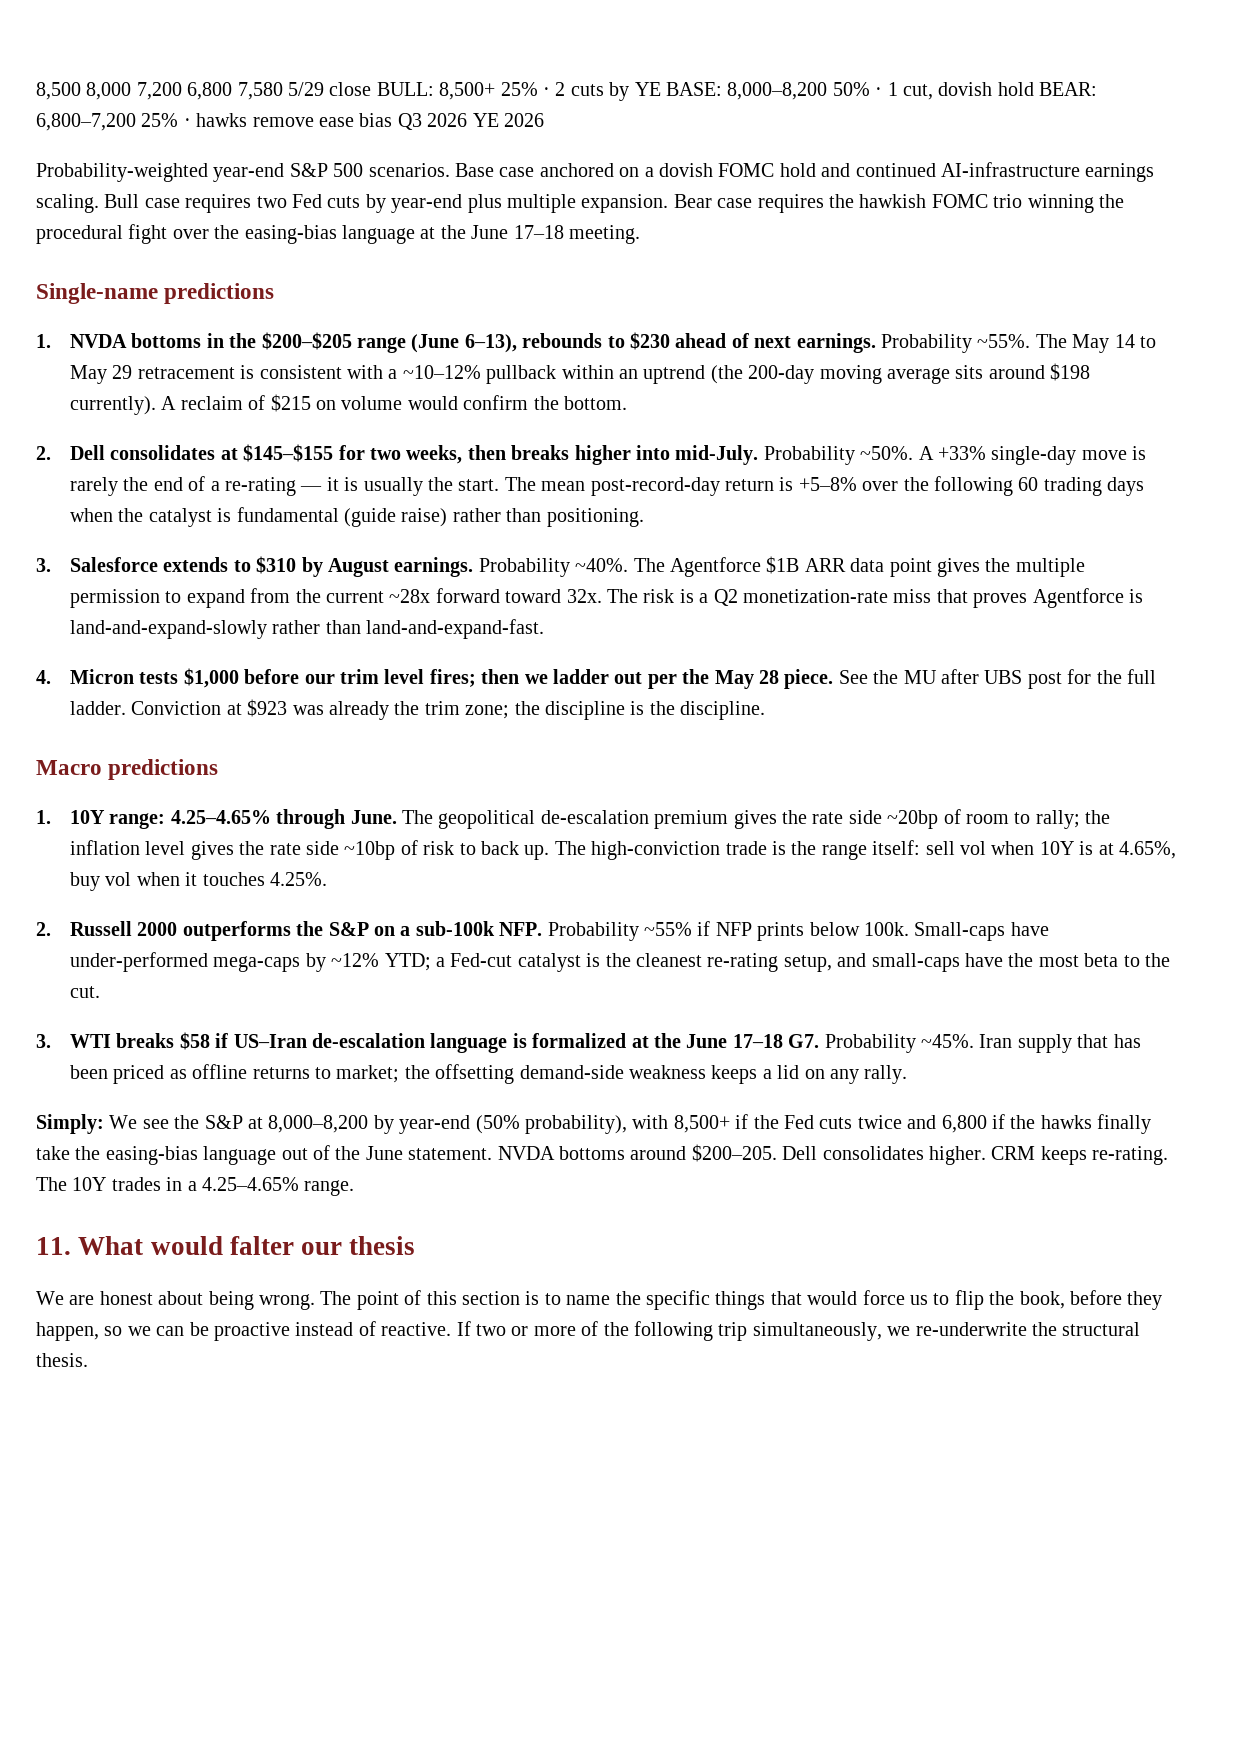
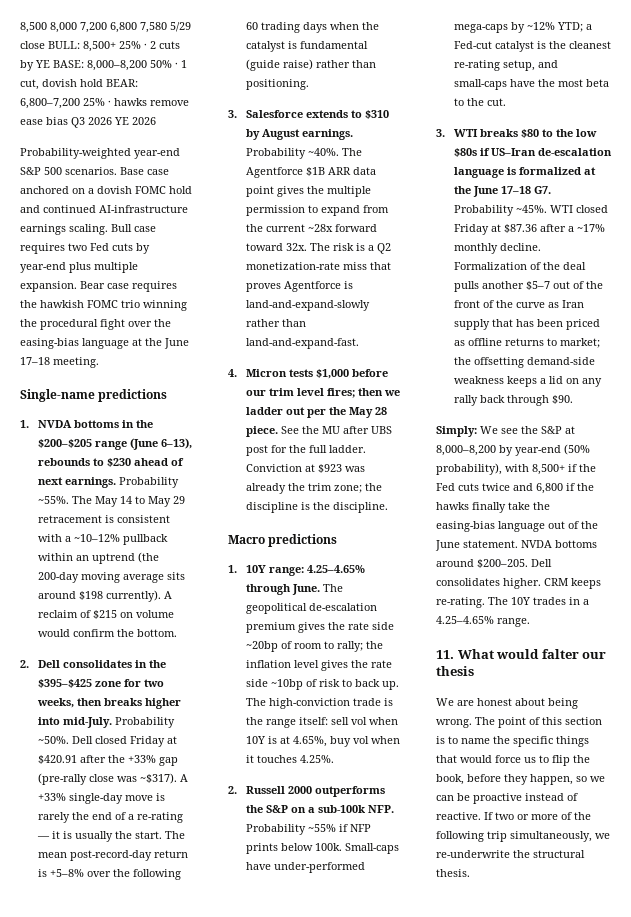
[220,444,334,462] at $145–$155 -> [134,660,166,668] [37,679,121,688] in the $395–$425 zone
(914, 453) none -> [71,736,177,747] [37,755,178,766] [37,773,177,785] Dell closed Friday at $420.91 after the +33% gap (pre-rally close was ~$317).
[179,1032,210,1050] $58 -> [520,129,597,138] [453,148,477,157] $80 to the low $80s
(975, 1041) none -> [549,205,608,213] [453,224,605,235] [453,243,541,254] [453,262,586,270] [453,281,603,292] [453,300,559,308] WTI closed Friday at $87.36 after a ~17% monthly decline. Formalization of the deal pulls another $5–7 out of the front of the curve as
[864,1065,908,1084] rally. -> [453,395,573,406] rally back through $90.

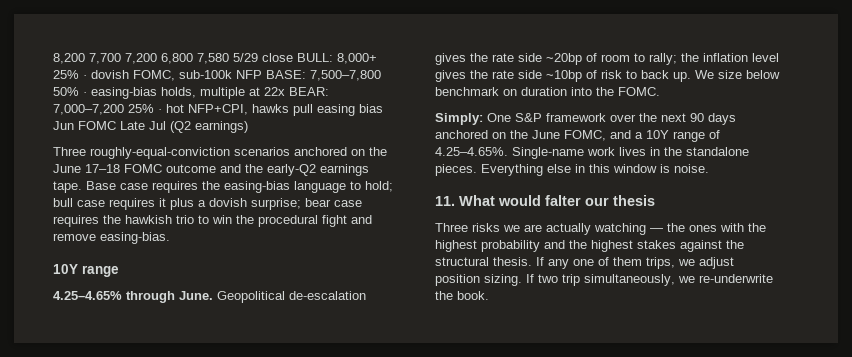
[20,22,77,33] 8,500 8,000 -> [53,53,121,64] 8,200 7,700
[83,41,180,52] [20,60,187,71] [20,79,138,90] [20,98,189,109] [20,117,156,128] [20,148,180,159] [20,167,169,175] [20,186,192,194] [20,205,188,213] [20,224,156,235] [20,243,150,254] [20,262,138,273] [20,281,177,292] [20,300,187,311] [20,319,171,330] [20,338,189,349] [20,357,99,368] [20,389,168,402] [20,420,153,428] [37,438,192,450] [37,458,184,467] [37,477,179,488] [37,496,185,507] [37,515,170,523] [37,534,168,545] [37,552,159,564] [37,572,185,583] [37,590,172,602] [37,610,174,619] [37,629,177,637] [20,660,166,668] [37,679,164,688] [36,698,181,709] [37,717,175,728] [37,736,177,747] [37,755,178,766] [37,773,188,785] [37,793,165,804] [37,812,183,823] [36,831,185,842] [37,850,188,861] [37,869,181,880] [245,22,379,33] [245,41,368,52] [245,59,376,71] [245,79,309,90] [228,110,389,119] [245,129,353,140] [245,148,362,159] [245,167,376,178] [245,186,371,197] [245,205,389,216] [245,224,377,232] [245,243,391,254] [245,262,391,270] [245,281,353,292] [245,300,370,311] [245,319,306,327] [245,338,359,349] [228,369,388,379] [245,388,400,398] [245,407,387,418] [245,426,392,437] [245,445,366,456] [245,464,365,473] [245,483,382,494] [245,502,388,513] [228,534,338,547] [228,565,365,576] [245,584,343,595] [245,603,377,614] [245,622,296,633] 8,500+ 25% · 2 cuts by YE BASE: 8,000–8,200 50% · 1 cut, dovish hold BEAR: 6,800–7,200 25% · hawks remove ease bias Q3 2026 YE 2026 // Probability-weighted year-end S&P 500 scenarios. Base case anchored on a dovish FOMC hold and continued AI-infrastructure earnings scaling. Bull case requires two Fed cuts by year-end plus multiple expansion. Bear case requires the hawkish FOMC trio winning the procedural fight over the easing-bias language at the June 17–18 meeting. // Single-name predictions // 1. NVDA bottoms in the $200–$205 range (June 6–13), rebounds to $230 ahead of next earnings. Probability ~55%. The May 14 to May 29 retracement is consistent with a ~10–12% pullback within an uptrend (the 200-day moving average sits around $198 currently). A reclaim of $215 on volume would confirm the bottom. // 2. Dell consolidates in the $395–$425 zone for two weeks, then breaks higher into mid-July. Probability ~50%. Dell closed Friday at $420.91 after the +33% gap (pre-rally close was ~$317). A +33% single-day move is rarely the end of a re-rating — it is usually the start. The mean post-record-day return is +5–8% over the following 60 trading days when the catalyst is fundamental (guide raise) rather than positioning. // 3. Salesforce extends to $310 by August earnings. Probability ~40%. The Agentforce $1B ARR data point gives the multiple permission to expand from the current ~28x forward toward 32x. The risk is a Q2 monetization-rate miss that proves Agentforce is land-and-expand-slowly rather than land-and-expand-fast. // 4. Micron tests $1,000 before our trim level fires; then we ladder out per the May 28 piece. See the MU after UBS post for the full ladder. Conviction at $923 was already the trim zone; the discipline is the discipline. // Macro predictions // 1. 10Y range: 4.25–4.65% through June. The geopolitical de-escalation premium -> [337,53,377,64] [53,70,381,81] [53,87,329,99] [53,104,383,116] [53,121,248,133] [53,147,387,159] [53,164,369,176] [53,181,393,193] [53,198,362,210] [53,215,372,227] [53,232,170,244] [53,264,119,277] [53,291,366,303] 8,000+ 25% · dovish FOMC, sub-100k NFP BASE: 7,500–7,800 50% · easing-bias holds, multiple at 22x BEAR: 7,000–7,200 25% · hot NFP+CPI, hawks pull easing bias Jun FOMC Late Jul (Q2 earnings) // Three roughly-equal-conviction scenarios anchored on the June 17–18 FOMC outcome and the early-Q2 earnings tape. Base case requires the easing-bias language to hold; bull case requires it plus a dovish surprise; bear case requires the hawkish trio to win the procedural fight and remove easing-bias. // 10Y range // 4.25–4.65% through June. Geopolitical de-escalation
[245,698,393,709] [245,717,398,728] [245,736,400,747] [245,755,334,763] [228,786,385,797] [245,805,394,813] [245,824,371,835] [245,843,399,854] [245,862,365,873] [453,22,592,33] [453,41,611,52] [453,60,558,71] [453,79,609,90] [453,98,506,106] [436,129,597,138] [453,148,612,157] [453,167,596,178] [453,186,551,197] [453,205,608,216] [453,224,605,235] [453,243,541,254] [453,262,586,270] [453,281,603,292] [453,300,584,308] [453,319,600,330] [453,338,600,348] [453,357,595,368] [453,376,602,387] [453,395,573,406] [436,426,575,437] [436,444,590,456] [436,463,596,475] [436,483,594,494] [436,502,550,513] [436,521,598,532] [435,540,597,551] [436,559,552,568] [436,578,601,589] [436,597,589,608] [436,616,530,627] The high-conviction trade is the range itself: sell vol when 10Y is at 4.65%, buy vol when it touches 4.25%. // 2. Russell 2000 outperforms the S&P on a sub-100k NFP. Probability ~55% if NFP prints below 100k. Small-caps have under-performed mega-caps by ~12% YTD; a Fed-cut catalyst is the cleanest re-rating setup, and small-caps have the most beta to the cut. // 3. WTI breaks $80 to the low $80s if US–Iran de-escalation language is formalized at the June 17–18 G7. Probability ~45%. WTI closed Friday at $87.36 after a ~17% monthly decline. Formalization of the deal pulls another $5–7 out of the front of the curve as Iran supply that has been priced as offline returns to market; the offsetting demand-side weakness keeps a lid on any rally back through $90. // Simply: We see the S&P at 8,000–8,200 by year-end (50% probability), with 8,500+ if the Fed cuts twice and 6,800 if the hawks finally take the easing-bias language out of the June statement. NVDA bottoms around $200–205. Dell consolidates higher. CRM keeps re-rating. The 10Y trades in a 4.25–4.65% range. -> [695,70,780,79] [435,87,660,96] [435,113,736,125] [435,130,720,142] [435,147,749,159] [435,164,709,176] We size below benchmark on duration into the FOMC. // Simply: One S&P framework over the next 90 days anchored on the June FOMC, and a 10Y range of 4.25–4.65%. Single-name work lives in the standalone pieces. Everything else in this window is noise.
[436,698,578,709] [436,717,602,728] [436,736,589,747] [436,755,590,766] [436,774,605,785] [436,793,578,804] [436,812,591,820] [436,831,484,842] We are honest about being wrong. The point of this section is to name the specific things that would force us to flip the book, before they happen, so we can be proactive instead of reactive. If two or more of the following -> [435,223,766,235] [435,240,744,252] [435,257,734,269] [435,274,558,286] Three risks we are actually watching — the ones with the highest probability and the highest stakes against the structural thesis. If any one of them trips, we adjust position sizing. If two
[533,850,585,858] [436,869,470,877] structural thesis. -> [457,291,489,300] book.

